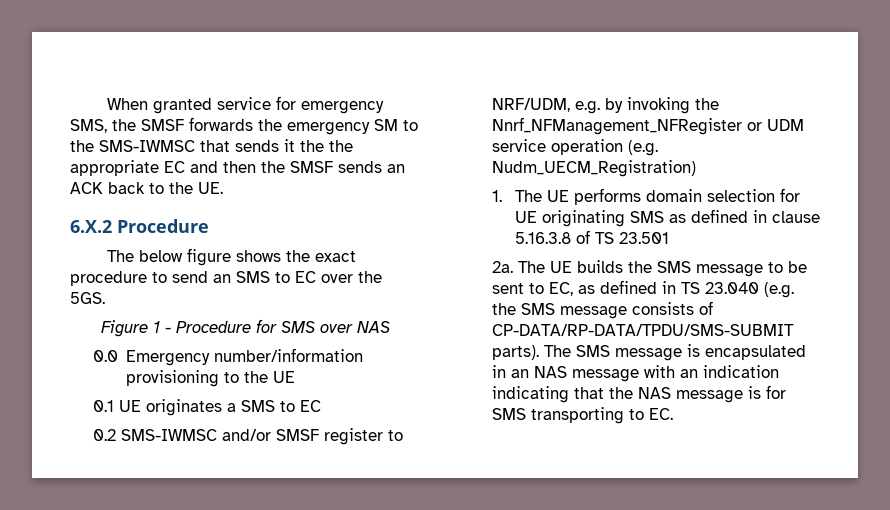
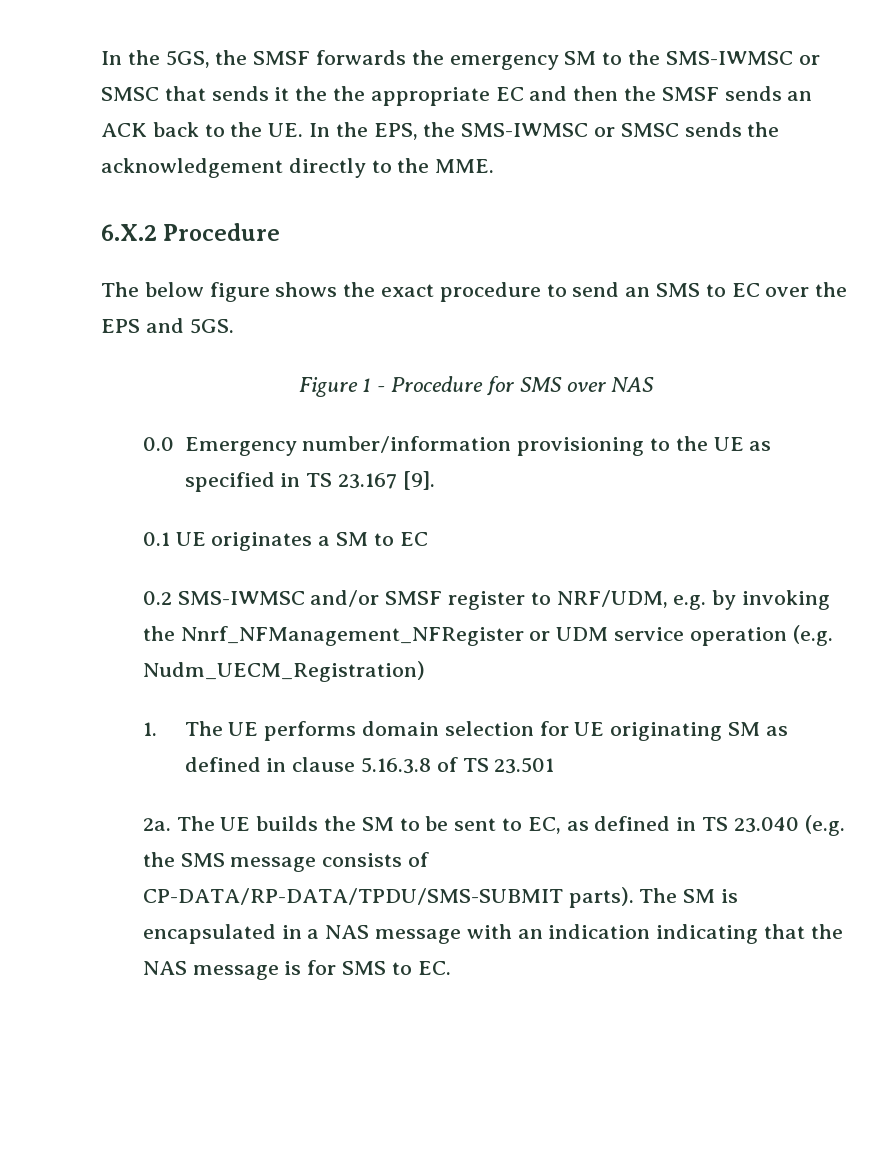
[107,96,385,114] [70,119,107,133] When granted service for emergency SMS, -> [101,50,210,68] In the 5GS,
(195, 146) none -> [798,55,820,65] [101,87,159,101] or SMSC
(223, 188) none -> [309,122,780,140] [101,158,495,178] In the EPS, the SMS-IWMSC or SMSC sends the acknowledgement directly to the MME.
(382, 277) none -> [101,318,184,333] EPS and
(296, 377) none -> [749,441,772,451] [184,471,435,492] as specified in TS 23.167 [9].
[240,400,275,412] SMS -> [336,532,369,546] SM
[629,211,664,223] SMS -> [728,722,761,736] SM
[656,261,763,277] SMS message -> [361,817,394,831] SM
[575,345,682,361] SMS message -> [683,889,716,903] SM
[510,369,529,378] an -> [307,929,320,939] a
[530,407,624,424] transporting -> (387, 968) none

